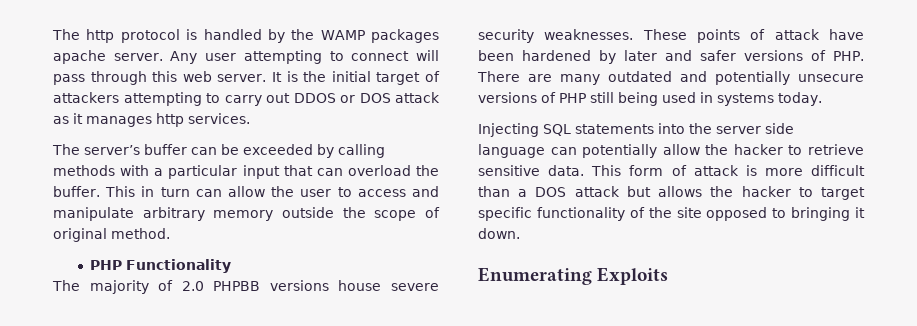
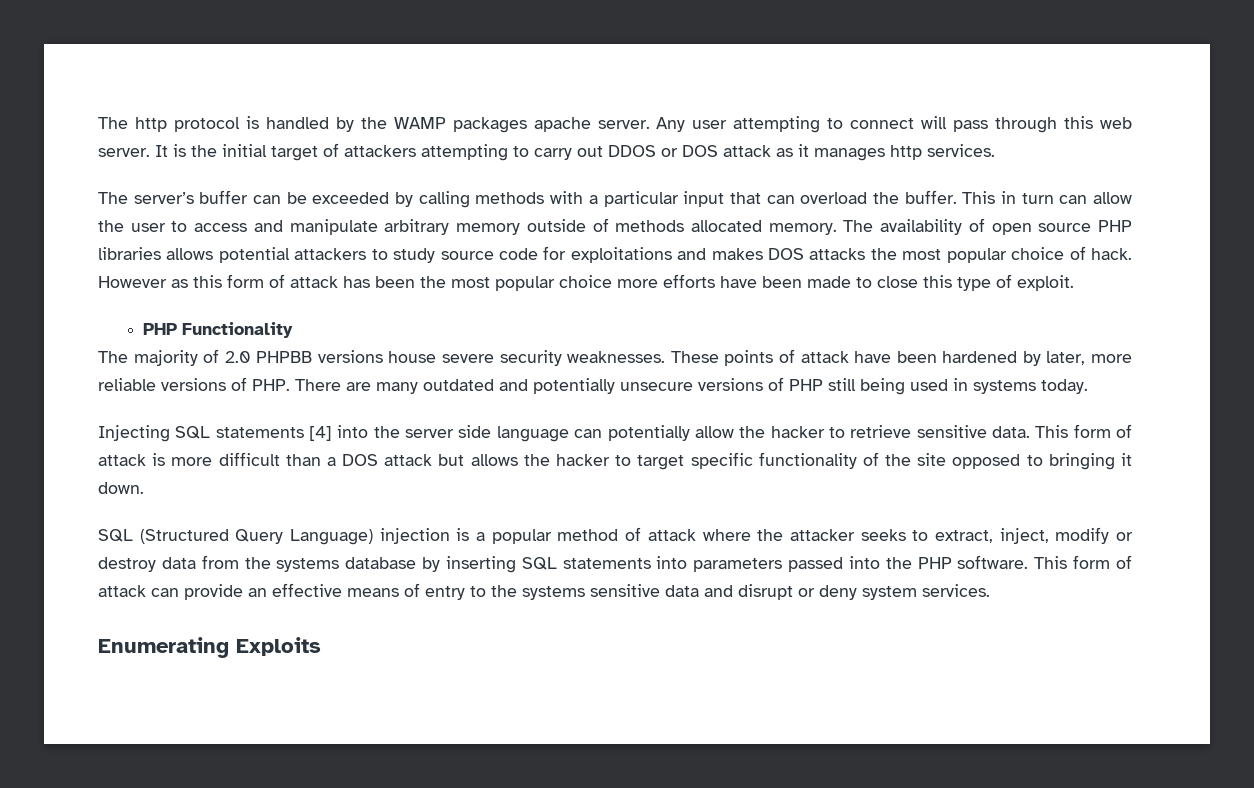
[342,207,441,221] [53,228,170,242] the scope of original method. -> [592,218,1132,235] [98,246,1133,263] [98,274,1074,291] of methods allocated memory. The availability of open source PHP libraries allows potential attackers to study source code for exploitations and makes DOS attacks the most popular choice of hack. However as this form of attack has been the most popular choice more efforts have been made to close this type of exploit.
[624,50,737,61] later and safer -> [1046,351,1132,365] [98,378,156,391] later, more reliable
(654, 129) none -> [309,426,333,441] [4]
(520, 233) none -> [98,527,1134,545] [98,555,1133,573] [98,583,990,600] // SQL (Structured Query Language) injection is a popular method of attack where the attacker seeks to extract, inject, modify or destroy data from the systems database by inserting SQL statements into parameters passed into the PHP software. This form of attack can provide an effective means of entry to the systems sensitive data and disrupt or deny system services.

